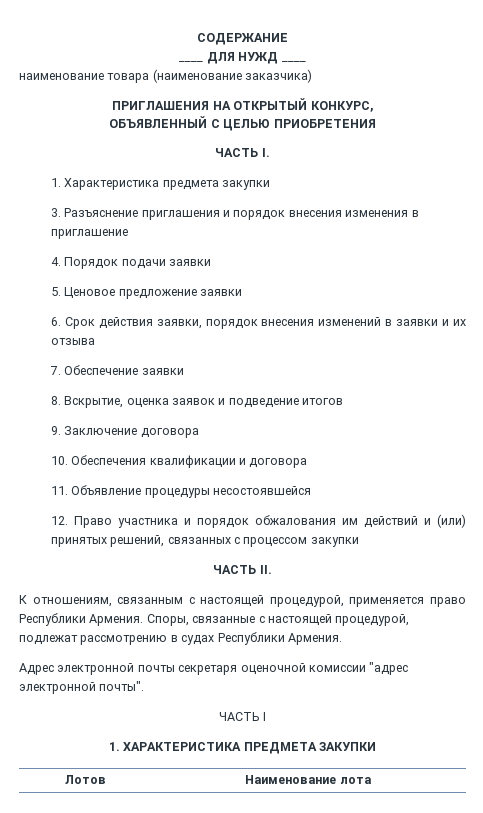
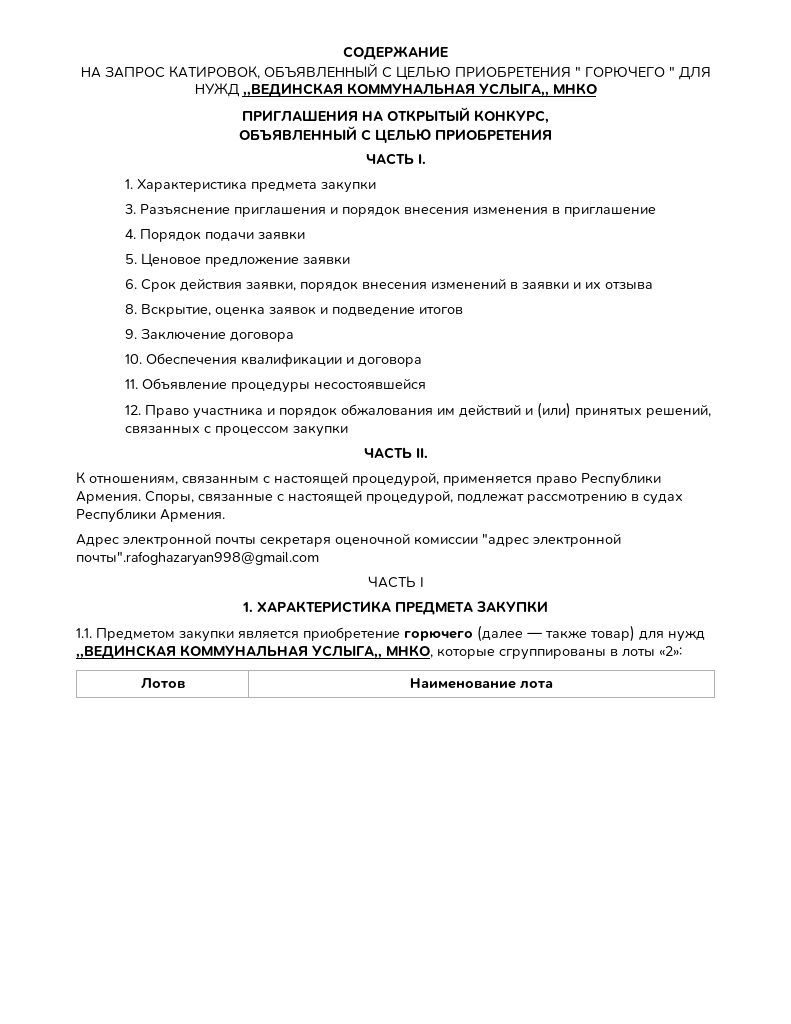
[179,52,306,64] [19,69,313,83] ____ ДЛЯ НУЖД ____ // наименование товара (наименование заказчика) -> [80,63,711,80] [194,83,597,97] НА ЗАПРОС КАТИРОВОК, ОБЪЯВЛЕННЫЙ С ЦЕЛЬЮ ПРИОБРЕТЕНИЯ " ГОРЮЧЕГО " ДЛЯ НУЖД ,,ВЕДИНСКАЯ КОММУНАЛЬНАЯ УСЛЫГА,, МНКО
[49,365,184,375] // 7. Обеспечение заявки -> (653, 285) none
[99,681,145,691] почты". -> [76,551,319,566] почты".rafoghazaryan998@gmail.com
(377, 746) none -> [76,625,705,642] [76,645,682,660] // 1.1. Предметом закупки является приобретение горючего (далее — также товар) для нужд ,,ВЕДИНСКАЯ КОММУНАЛЬНАЯ УСЛЫГА,, МНКО, которые сгруппированы в лоты «2»:

